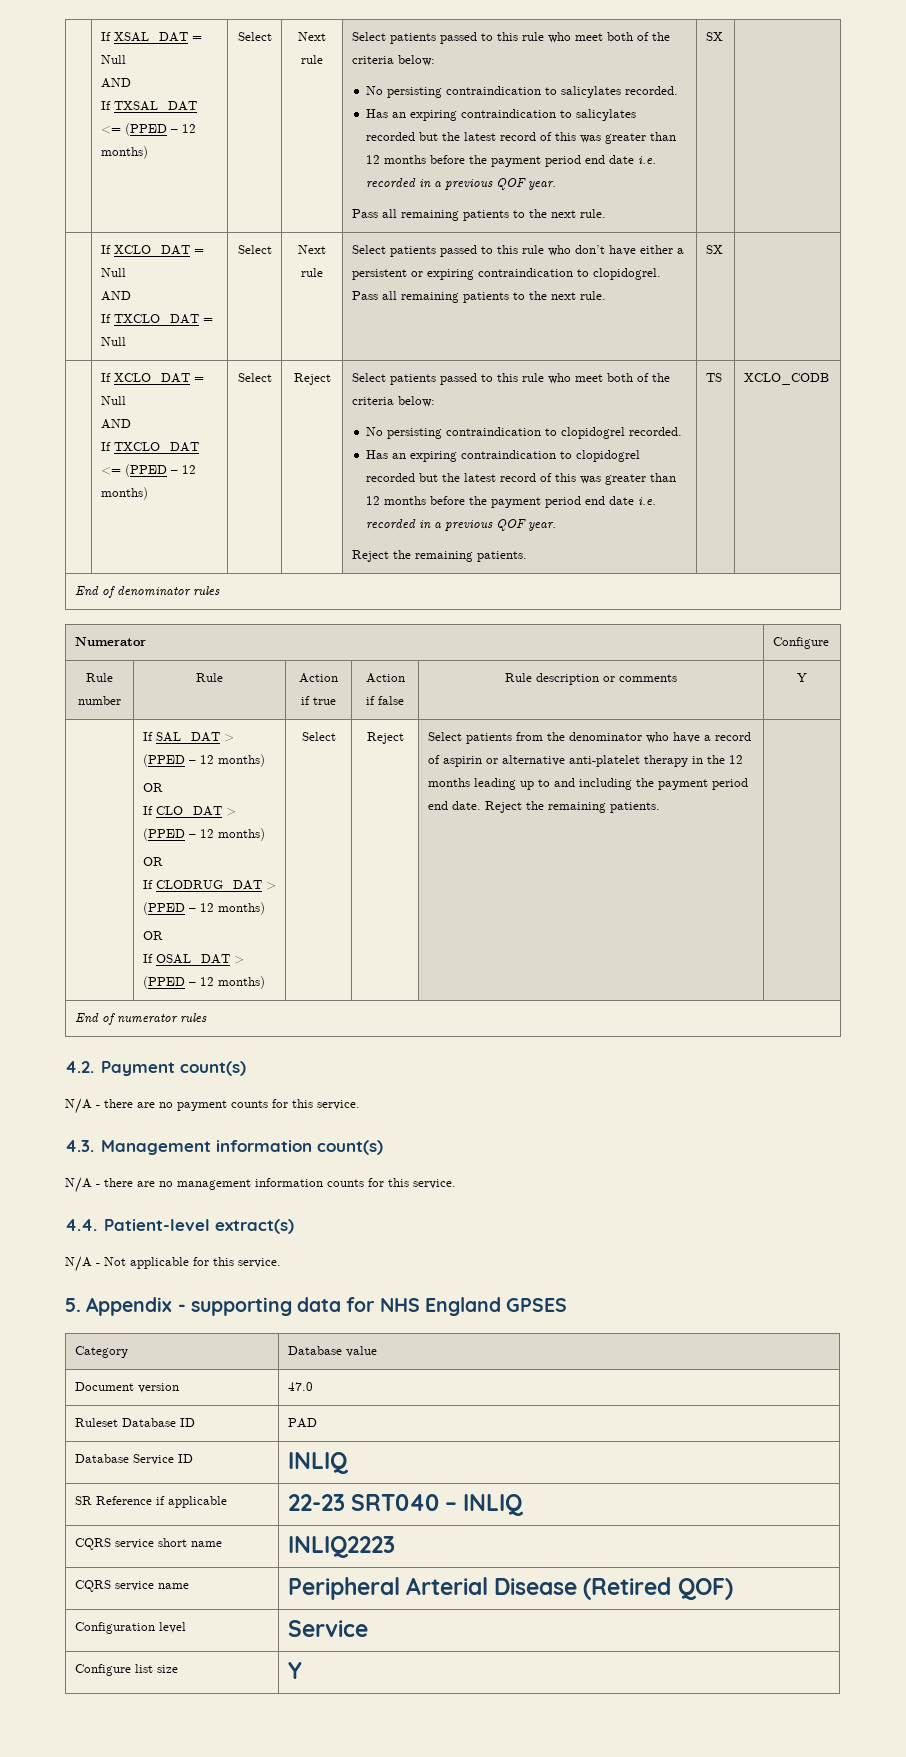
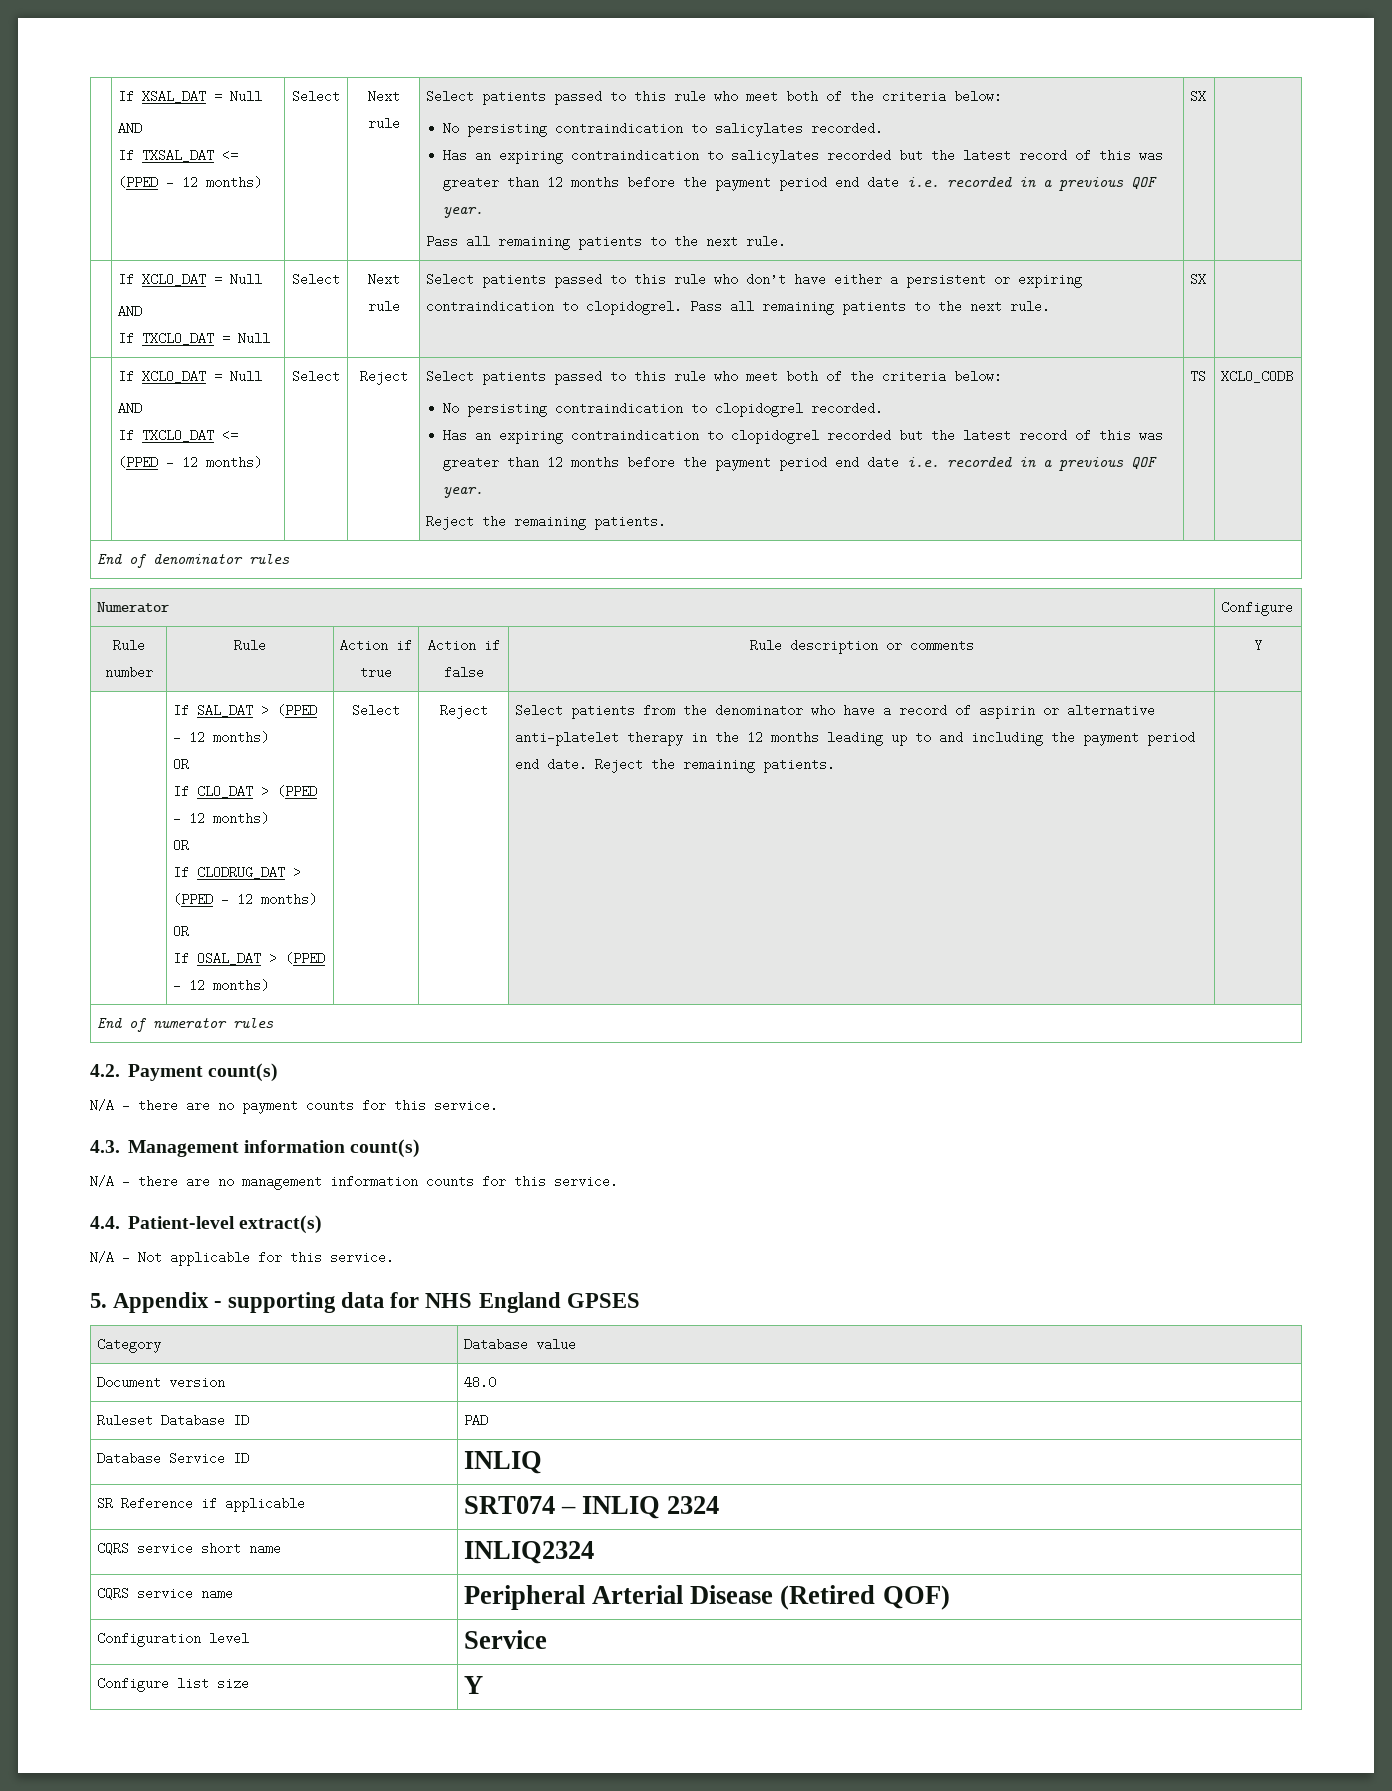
[287,1382,313,1391] 47.0 -> [463,1376,496,1389] 48.0
[287,1494,439,1511] 22-23 SRT040 -> [463,1496,555,1514] SRT074
(524, 1505) none -> [667,1496,720,1514] 2324
[287,1536,395,1558] INLIQ2223 -> [463,1541,594,1564] INLIQ2324

